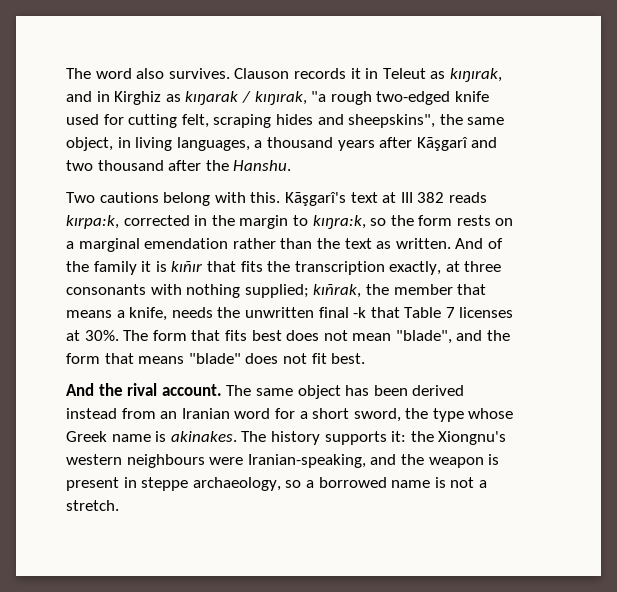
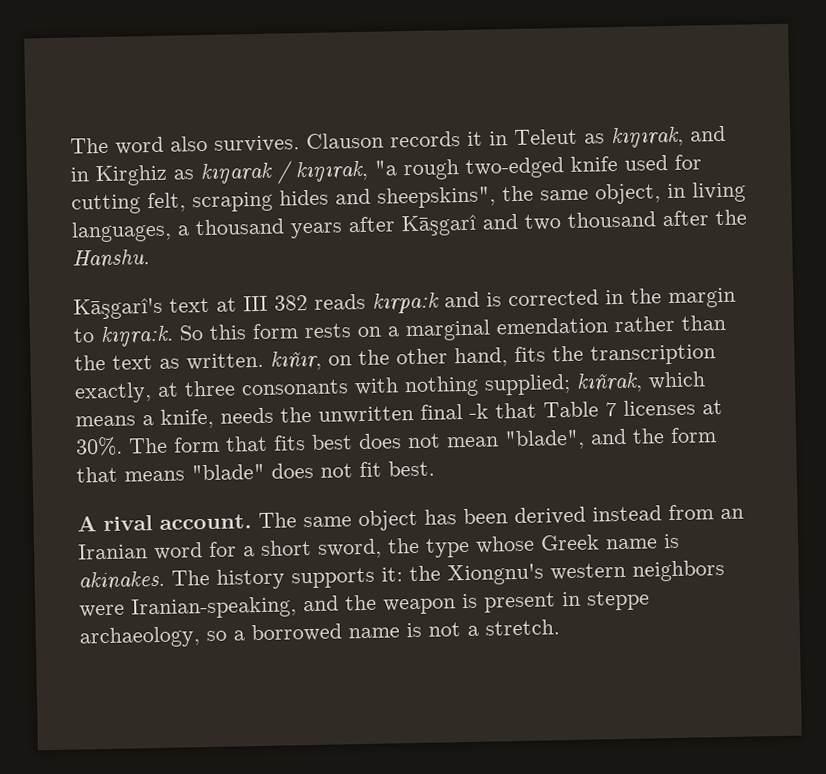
[66,192,281,206] Two cautions belong with this. -> (150, 259) none
[66,215,119,229] kırpa:k, -> [372,291,502,314] kırpa:k and is
[312,215,414,229] kıŋra:k, so the -> [100,324,247,348] kıŋra:k. So this
[455,238,503,249] [66,261,236,275] And of the family it is kıñır that -> [270,347,508,371] kıñır, on the other hand,
[365,284,487,295] the member that -> [648,371,706,390] which
[66,383,123,396] And the -> [77,516,97,532] A
[126,454,205,468] neighbours -> [632,559,725,582] neighbors

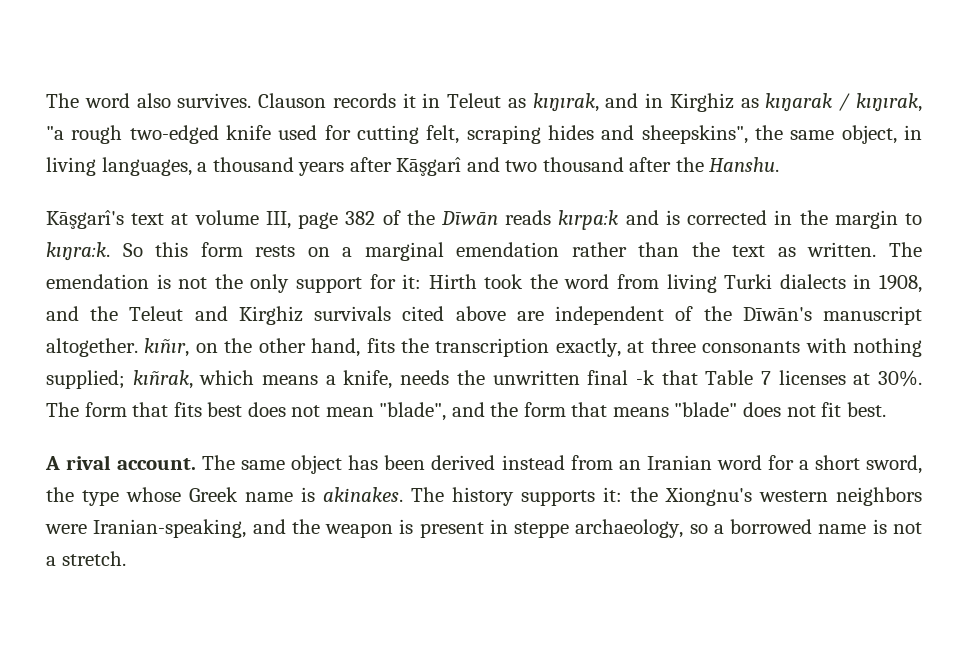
[243,295,308,312] III 382 -> [194,210,499,229] volume III, page 382 of the Dīwān
(264, 361) none -> [888,242,922,257] [46,274,923,293] [46,306,923,325] [46,338,138,357] The emendation is not the only support for it: Hirth took the word from living Turki dialects in 1908, and the Teleut and Kirghiz survivals cited above are independent of the Dīwān's manuscript altogether.

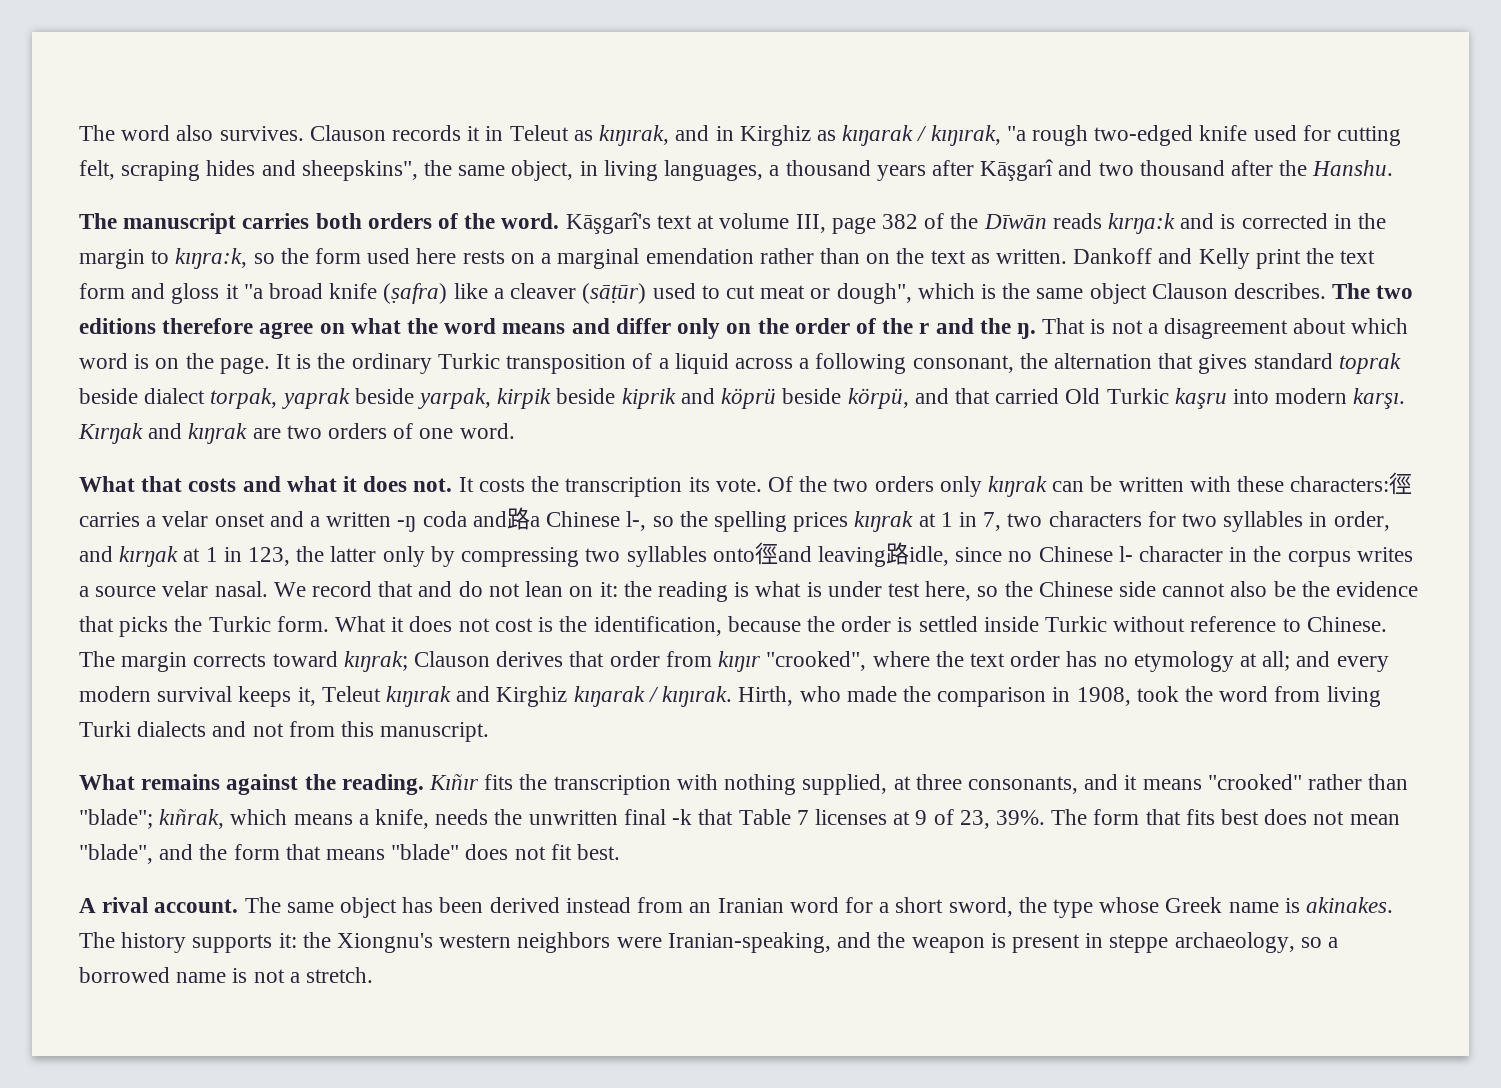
(780, 164) none -> [79,213,560,234] The manuscript carries both orders of the word.
[558,210,619,230] kırpa:k -> [1107,213,1175,234] kırŋa:k
[46,242,243,261] kıŋra:k. So this form -> [175,248,457,269] kıŋra:k, so the form used here
(680, 249) none -> [866,253,891,264] on
[888,242,922,257] [46,274,477,293] The emendation is not the only support for it: Hirth -> [1073,248,1376,269] [79,283,1414,304] [79,318,1409,339] [79,353,1401,374] [79,388,1406,409] [78,423,515,444] [79,472,1413,497] [79,507,1390,532] [79,542,1413,567] [79,581,1419,602] [79,616,1387,637] [79,651,1389,672] [79,686,1131,707] Dankoff and Kelly print the text form and gloss it "a broad knife (ṣafra) like a cleaver (sāṭūr) used to cut meat or dough", which is the same object Clauson describes. The two editions therefore agree on what the word means and differ only on the order of the r and the ŋ. That is not a disagreement about which word is on the page. It is the ordinary Turkic transposition of a liquid across a following consonant, the alternation that gives standard toprak beside dialect torpak, yaprak beside yarpak, kirpik beside kiprik and köprü beside körpü, and that carried Old Turkic kaşru into modern karşı. Kırŋak and kıŋrak are two orders of one word. // What that costs and what it does not. It costs the transcription its vote. Of the two orders only kıŋrak can be written with these characters:徑carries a velar onset and a written -ŋ coda and路a Chinese l-, so the spelling prices kıŋrak at 1 in 7, two characters for two syllables in order, and kırŋak at 1 in 123, the latter only by compressing two syllables onto徑and leaving路idle, since no Chinese l- character in the corpus writes a source velar nasal. We record that and do not lean on it: the reading is what is under test here, so the Chinese side cannot also be the evidence that picks the Turkic form. What it does not cost is the identification, because the order is settled inside Turkic without reference to Chinese. The margin corrects toward kıŋrak; Clauson derives that order from kıŋır "crooked", where the text order has no etymology at all; and every modern survival keeps it, Teleut kıŋırak and Kirghiz kıŋarak / kıŋırak. Hirth, who made the comparison in 1908,
[853,274,923,293] [46,306,923,325] [46,338,923,357] [46,370,125,389] in 1908, and the Teleut and Kirghiz survivals cited above are independent of the Dīwān's manuscript altogether. kıñır, on the other hand, fits the transcription exactly, at three consonants with nothing supplied; -> [212,721,490,742] [79,774,1409,795] [79,809,153,829] and not from this manuscript. // What remains against the reading. Kıñır fits the transcription with nothing supplied, at three consonants, and it means "crooked" rather than "blade";
[878,370,922,387] 30%. -> [915,809,1045,829] 9 of 23, 39%.

